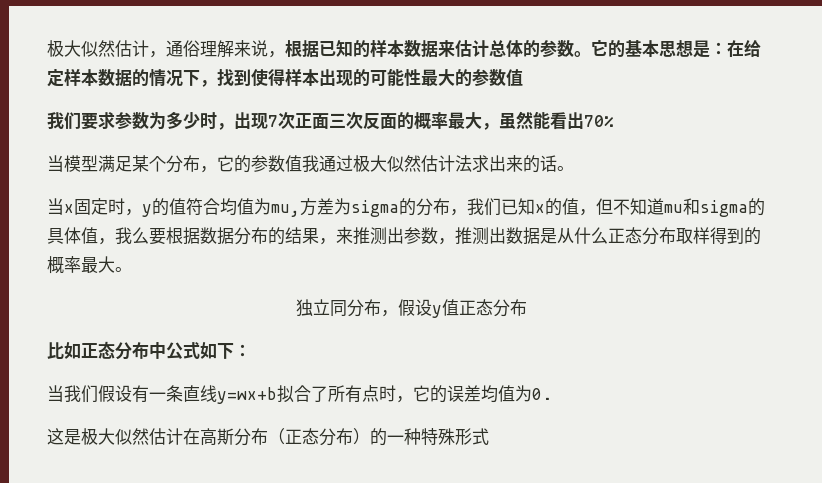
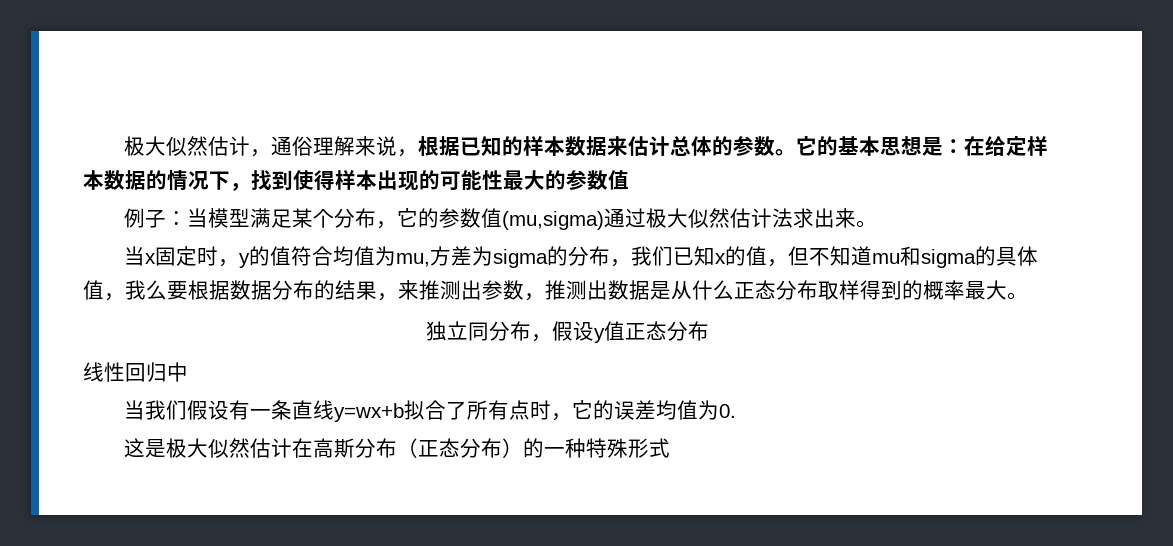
[47,111,614,130] 我们要求参数为多少时，出现7次正面三次反面的概率最大，虽然能看出70% // -> [123,208,187,228] 例子：
[302,155,319,172] 我 -> [501,211,604,230] (mu,sigma)
[523,155,557,173] 的话 -> (856, 218) none
[47,341,251,360] 比如正态分布中公式如下： -> [83,362,188,382] 线性回归中

